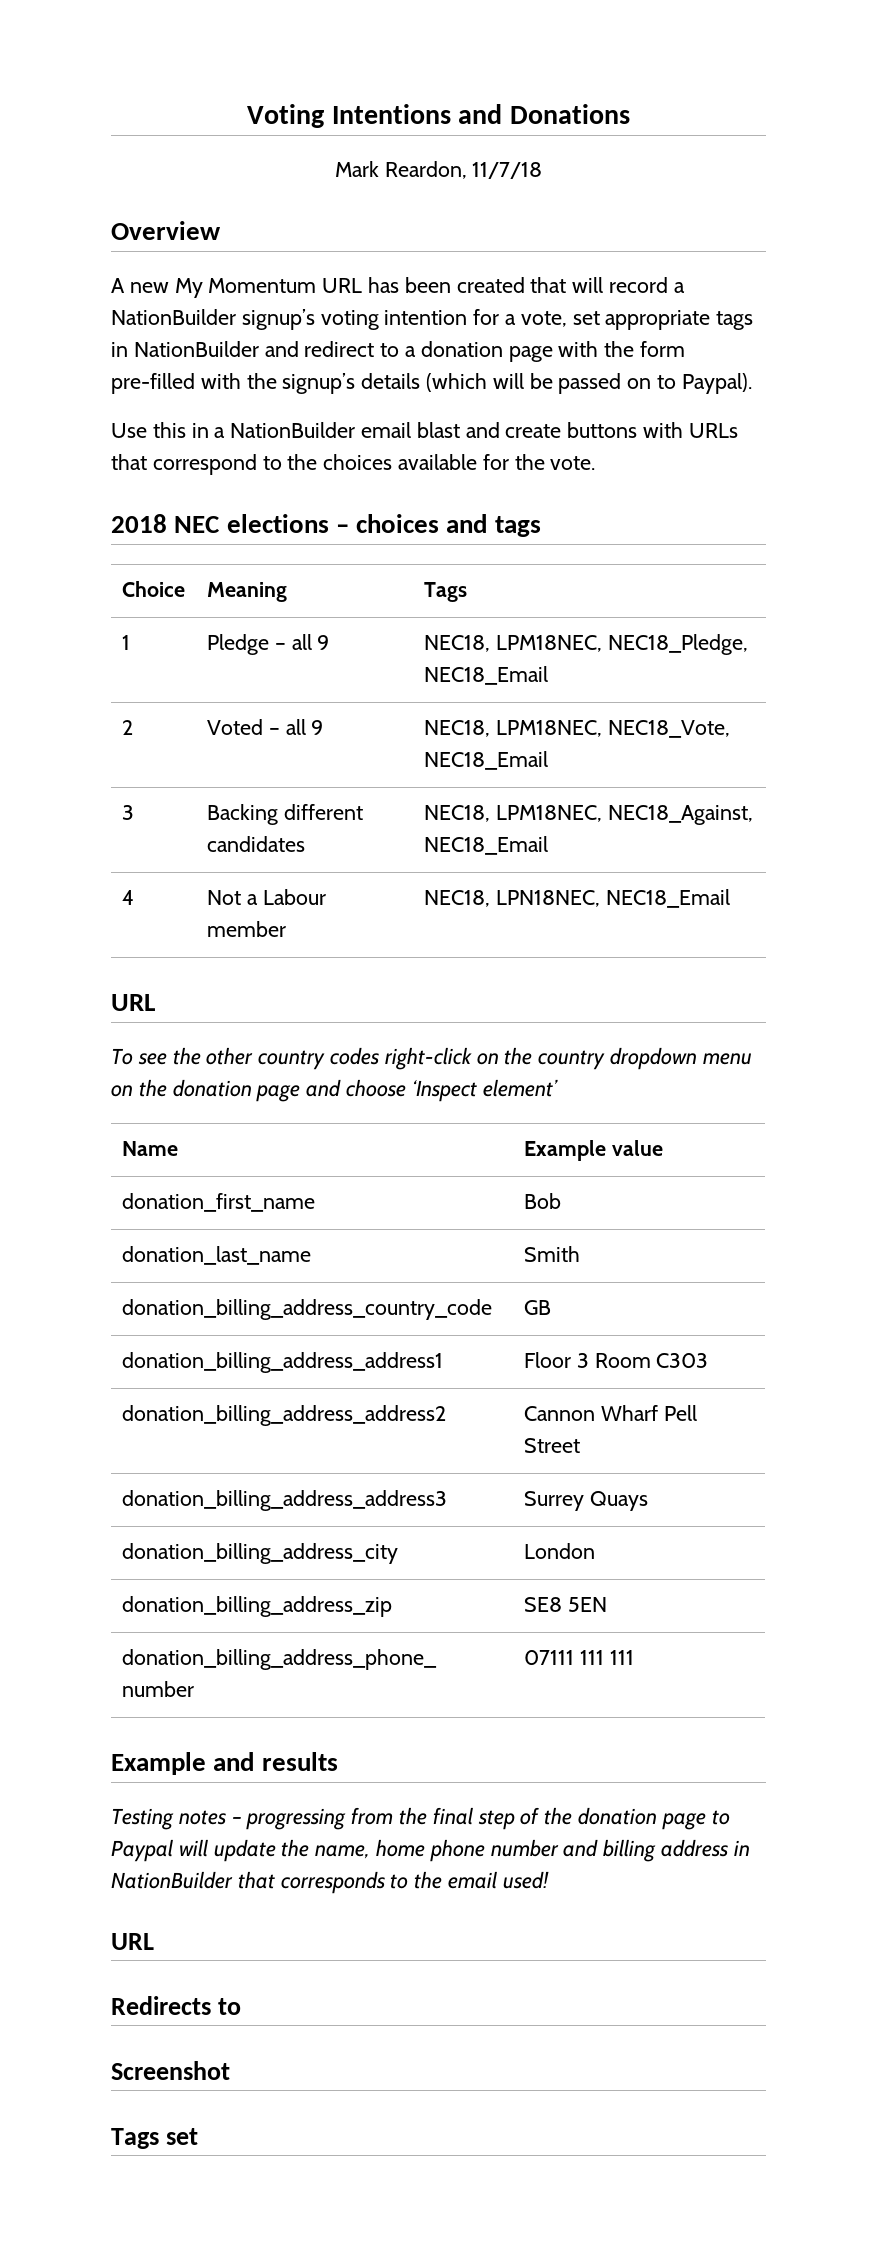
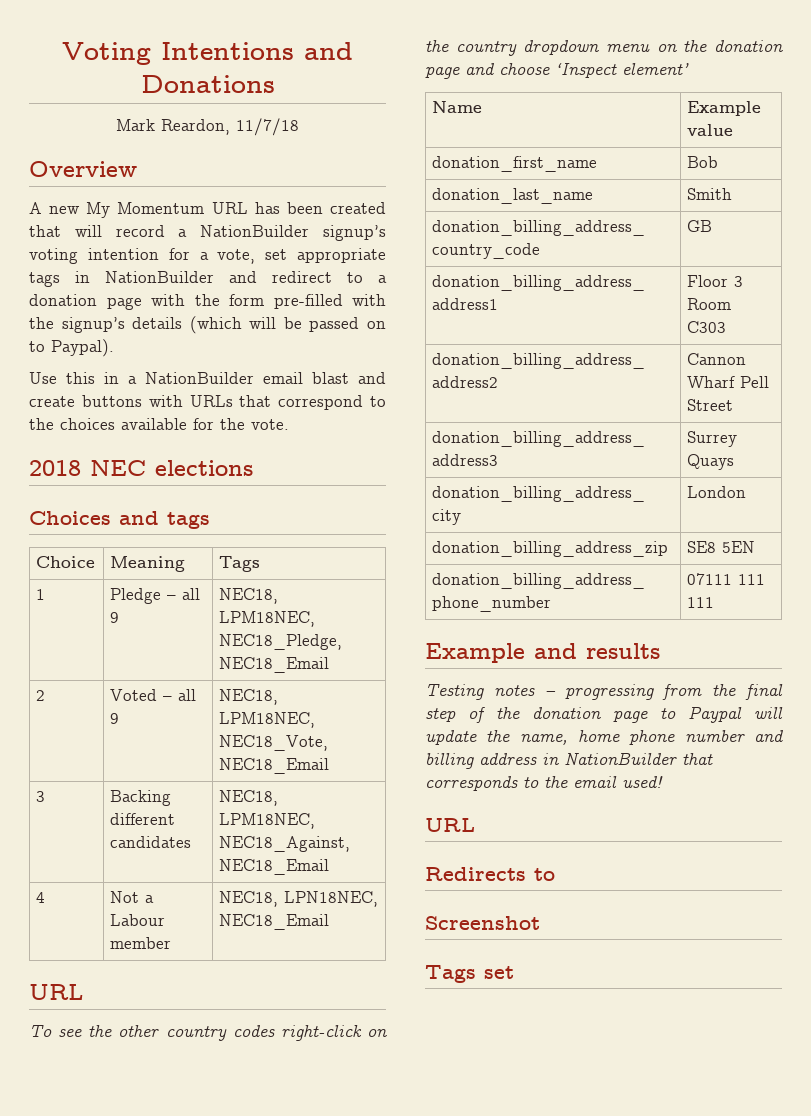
[335,514,440,533] – choices -> [29,511,111,525] // Choices

